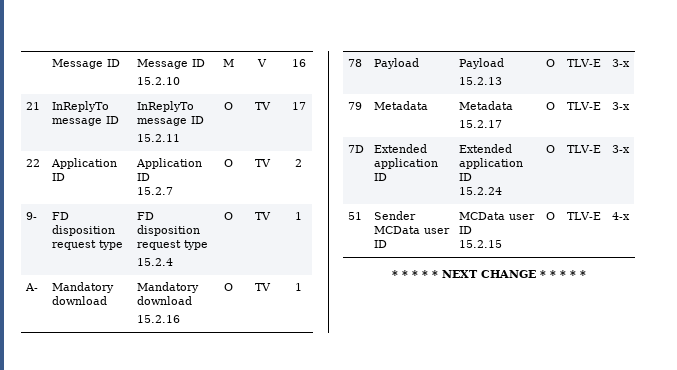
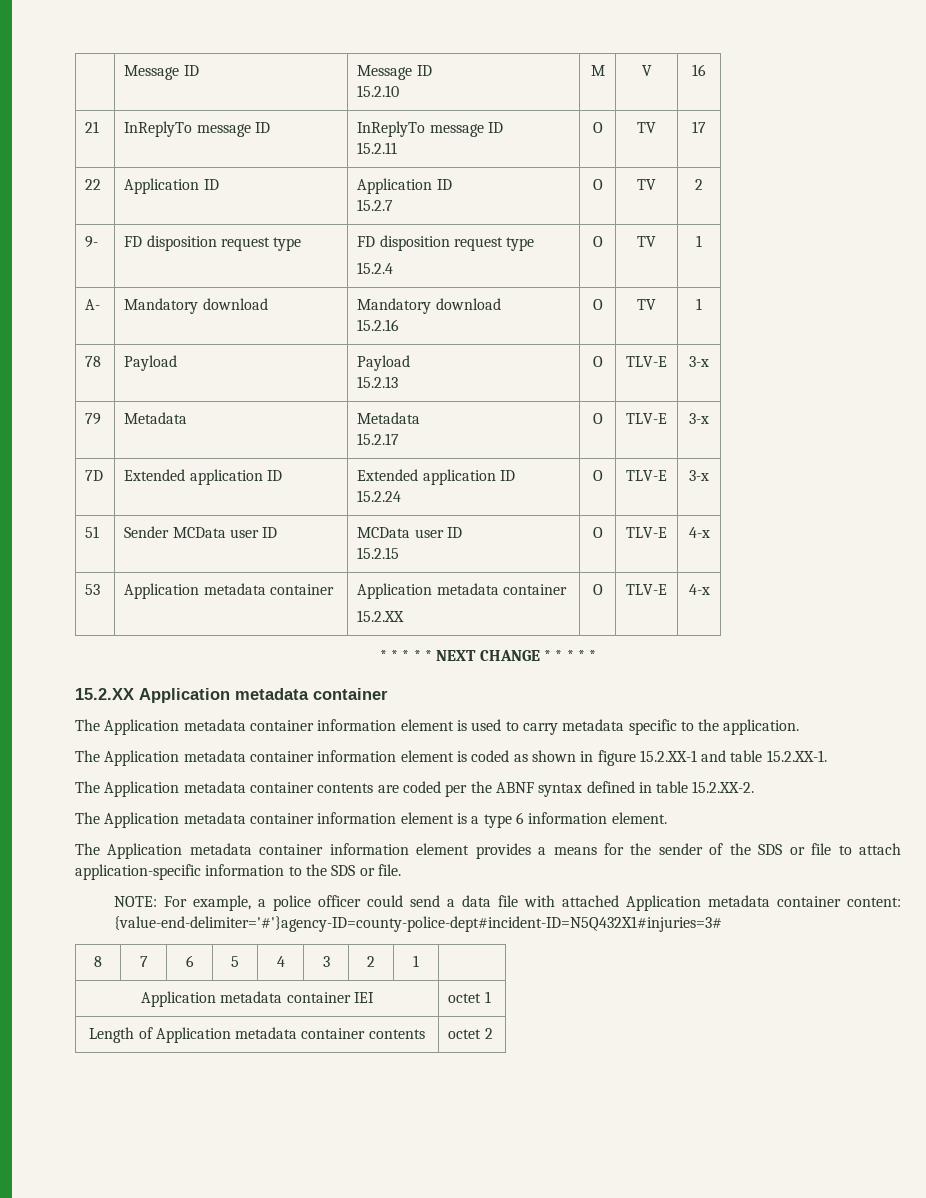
(630, 216) none -> [85,584,101,595] [124,583,334,599] [357,583,567,599] [357,610,405,622] [592,584,603,595] [626,584,667,595] [688,584,710,595] // 53 | Application metadata container | Application metadata container // 15.2.XX | O | TLV-E | 4-x
(586, 274) none -> [75,688,388,703] [75,719,800,735] [75,750,827,766] [75,781,755,797] [75,812,667,828] [75,843,902,859] [75,864,401,880] [113,895,901,911] [113,916,722,932] [94,956,102,967] [139,956,148,967] [185,955,194,967] [231,956,239,967] [276,956,285,967] [322,956,330,967] [367,956,375,967] [413,955,419,967] [141,991,374,1007] [448,991,491,1003] [89,1027,425,1043] [448,1028,493,1039] // 15.2.XX Application metadata container // The Application metadata container information element is used to carry metadata specific to the application. // The Application metadata container information element is coded as shown in figure 15.2.XX-1 and table 15.2.XX-1. // The Application metadata container contents are coded per the ABNF syntax defined in table 15.2.XX-2. // The Application metadata container information element is a type 6 information element. // The Application metadata container information element provides a means for the sender of the SDS or file to attach application-specific information to the SDS or file. // NOTE: For example, a police officer could send a data file with attached Application metadata container content: {value-end-delimiter='#'}agency-ID=county-police-dept#incident-ID=N5Q432X1#injuries=3# // 8 | 7 | 6 | 5 | 4 | 3 | 2 | 1 | // Application metadata container IEI | octet 1 // Length of Application metadata container contents | octet 2

